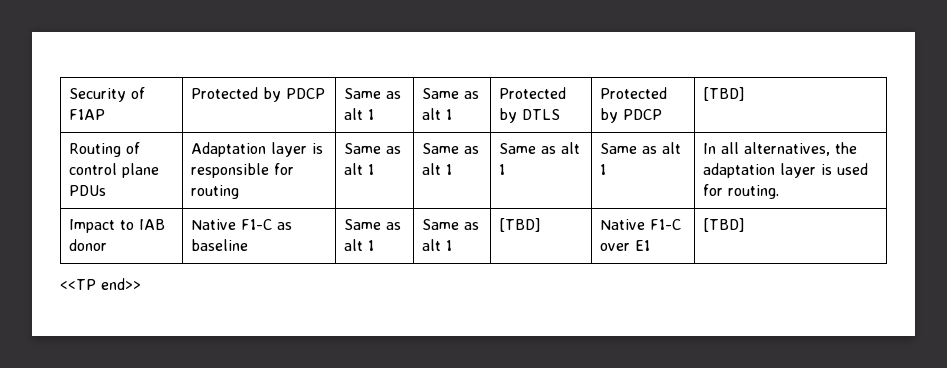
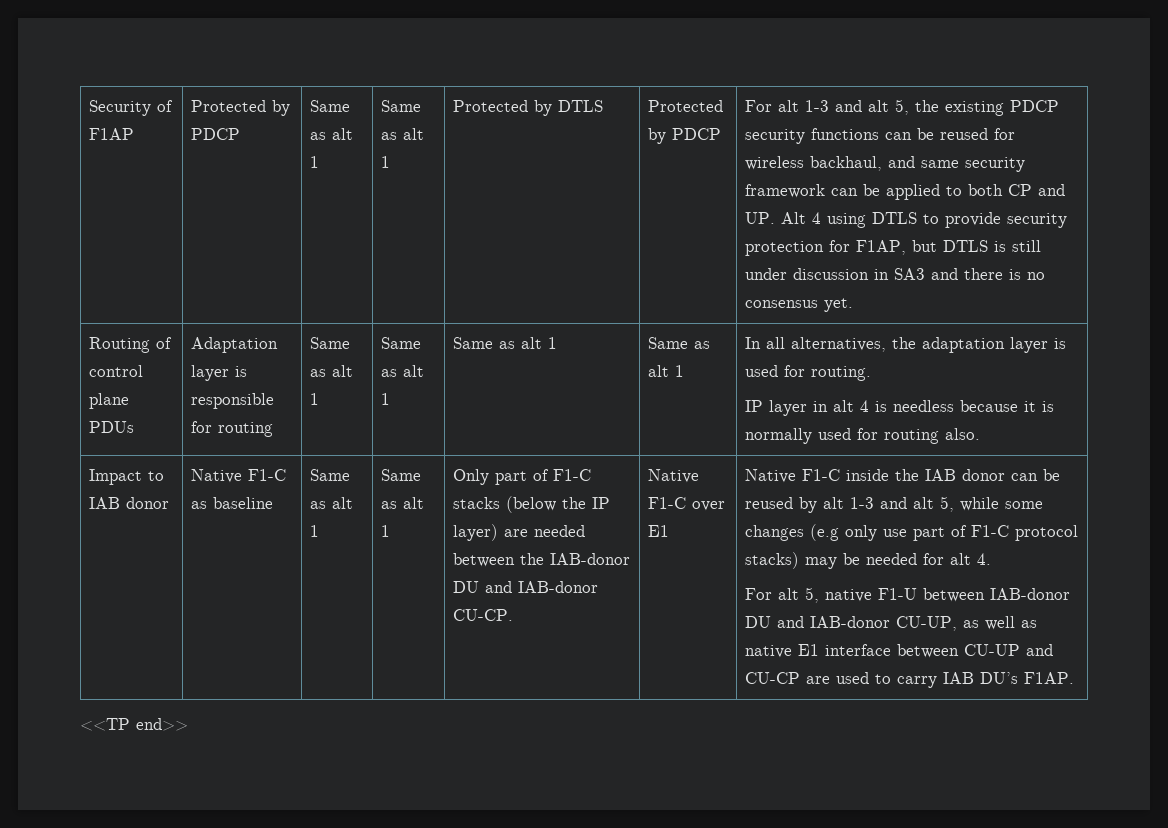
[702,87,745,101] [TBD] -> [744,99,1059,116] [744,128,1015,144] [744,156,1025,172] [744,184,1065,200] [744,212,1067,228] [744,240,1041,256] [744,268,1045,280] [744,298,853,312] For alt 1-3 and alt 5, the existing PDCP security functions can be reused for wireless backhaul, and same security framework can be applied to both CP and UP. Alt 4 using DTLS to provide security protection for F1AP, but DTLS is still under discussion in SA3 and there is no consensus yet.
(779, 192) none -> [744,400,1054,416] [744,428,980,444] // IP layer in alt 4 is needless because it is normally used for routing also.
[498,218,541,232] [599,219,681,230] [599,240,650,251] [702,218,745,232] [TBD] | Native F1-C over E1 | [TBD] -> [452,469,591,485] [452,496,610,513] [452,524,585,541] [452,553,630,567] [452,581,598,593] [452,609,513,621] [647,469,699,483] [647,497,725,511] [647,525,669,537] [744,469,1060,483] [744,496,1043,513] [744,524,1078,541] [744,552,991,569] [744,587,1070,603] [744,616,1037,631] [744,644,1053,658] [744,672,1074,688] Only part of F1-C stacks (below the IP layer) are needed between the IAB-donor DU and IAB-donor CU-CP. | Native F1-C over E1 | Native F1-C inside the IAB donor can be reused by alt 1-3 and alt 5, while some changes (e.g only use part of F1-C protocol stacks) may be needed for alt 4. // For alt 5, native F1-U between IAB-donor DU and IAB-donor CU-UP, as well as native E1 interface between CU-UP and CU-CP are used to carry IAB DU’s F1AP.

